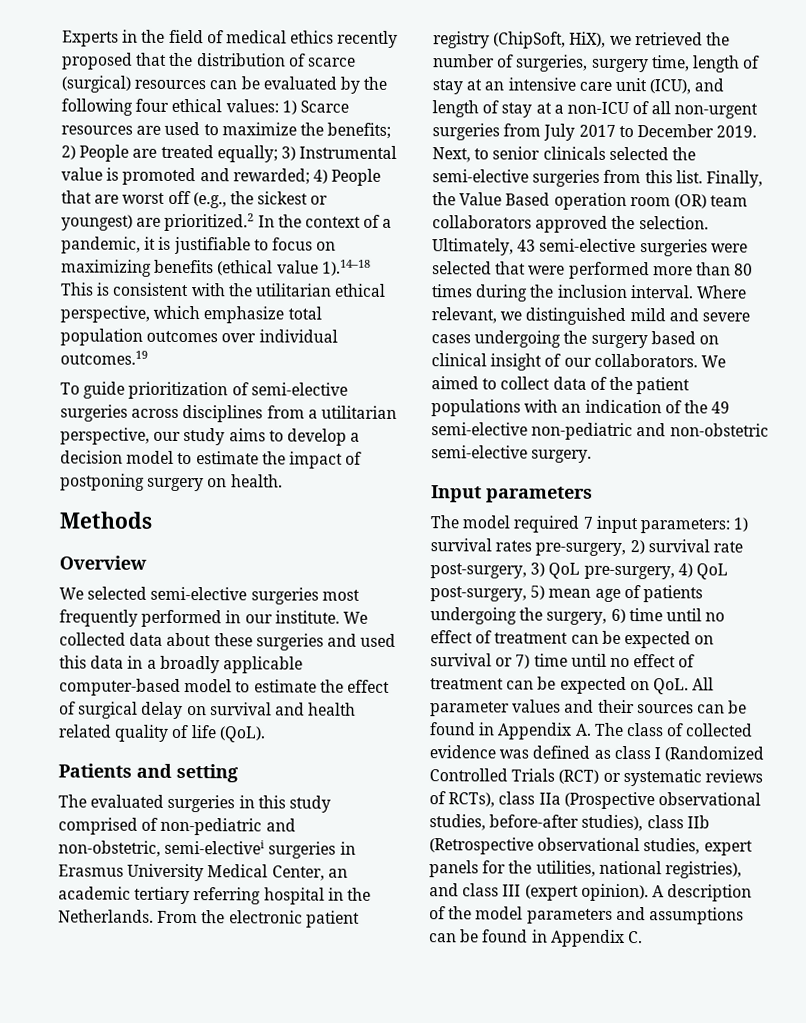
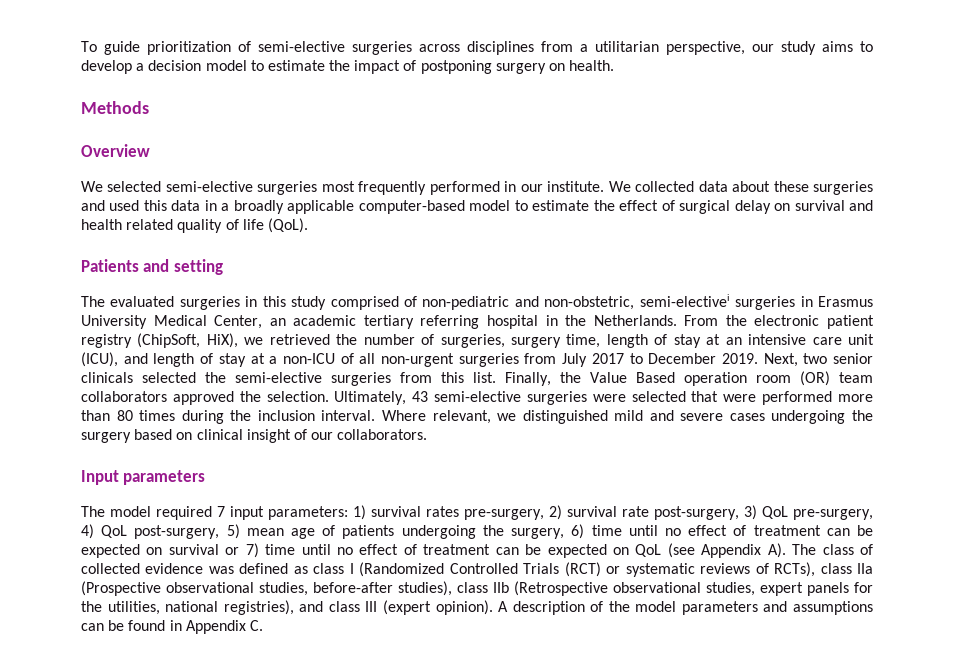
[62,29,399,48] [62,52,356,70] [61,75,388,94] [61,98,349,116] [61,121,392,139] [61,144,398,163] [61,167,382,186] [61,190,329,209] [61,212,393,232] [61,236,337,255] [61,259,371,277] [60,282,387,297] [60,305,322,324] [60,328,338,346] [60,350,148,365] Experts in the field of medical ethics recently proposed that the distribution of scarce (surgical) resources can be evaluated by the following four ethical values: 1) Scarce resources are used to maximize the benefits; 2) People are treated equally; 3) Instrumental value is promoted and rewarded; 4) People that are worst off (e.g., the sickest or youngest) are prioritized.2 In the context of a pandemic, it is justifiable to focus on maximizing benefits (ethical value 1).14–18 This is consistent with the utilitarian ethical perspective, which emphasize total population outcomes over individual outcomes.19 // -> (81, 46) none
[474,148,490,160] to -> [803,353,828,364] two
[700,355,726,368] [431,376,691,395] [431,399,731,417] [431,422,769,441] [431,445,593,463] We aimed to collect data of the patient populations with an indication of the 49 semi-elective non-pediatric and non-obstetric semi-elective surgery. -> (428, 434) none
[652,677,715,695] [430,699,748,717] [429,722,592,740] QoL. All parameter values and their sources can be found in Appendix A. -> [635,543,786,558] QoL (see Appendix A).

